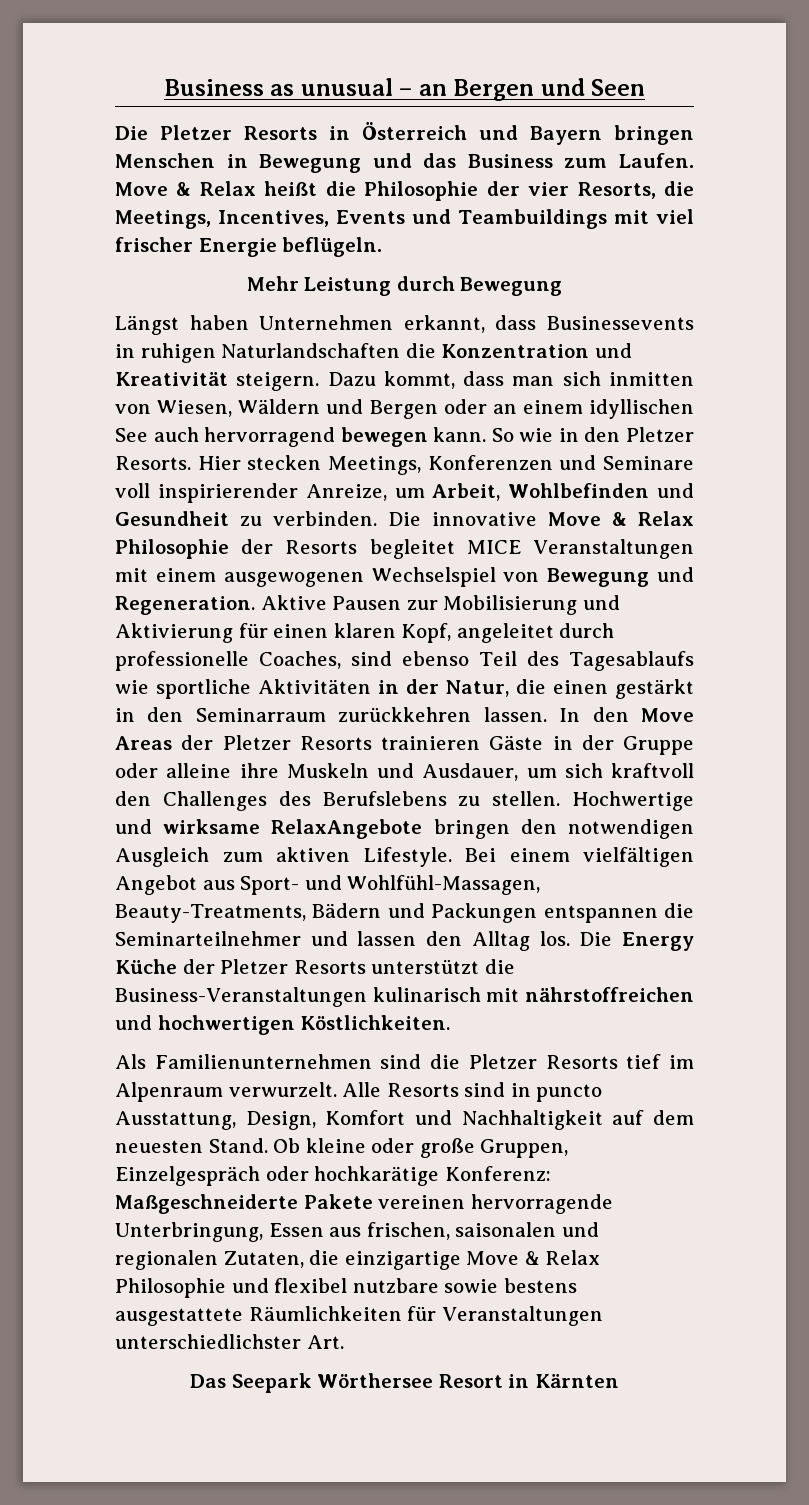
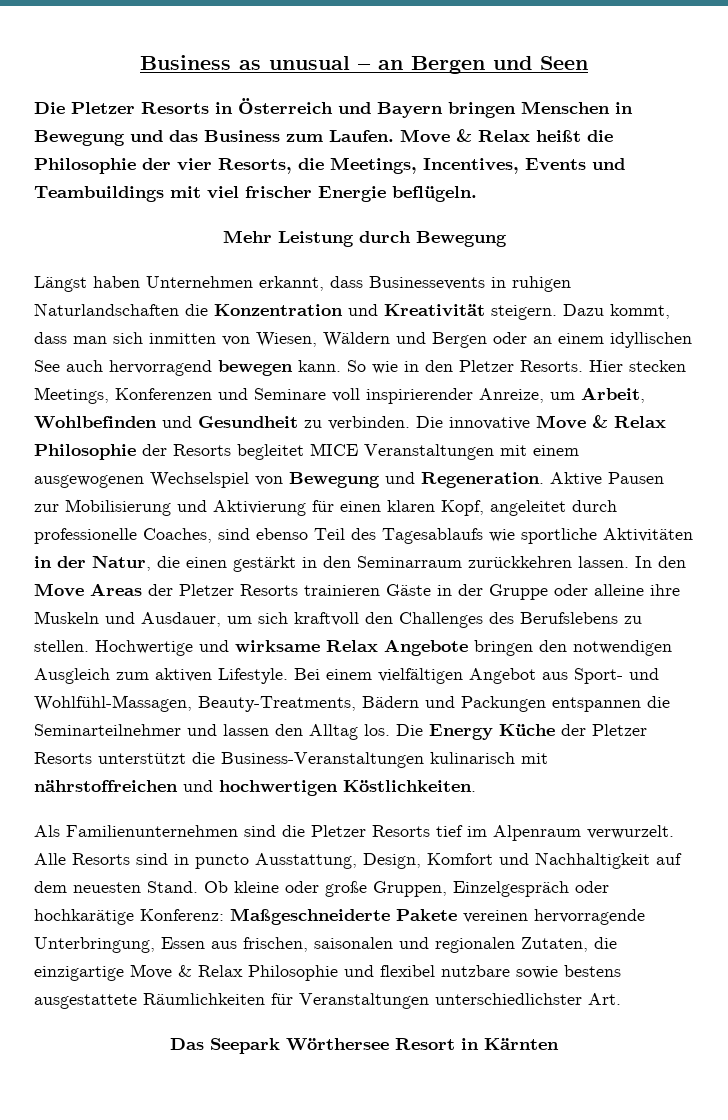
[271,819,423,839] RelaxAngebote -> [326,639,468,656] Relax Angebote

